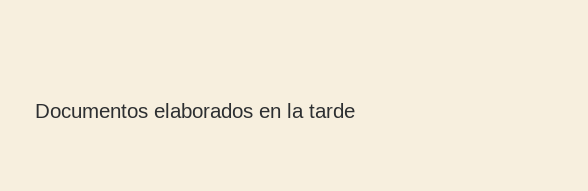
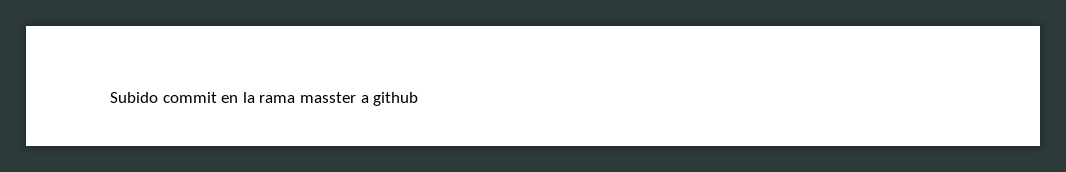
[35,103,355,118] Documentos elaborados en la tarde -> [110,92,419,106] Subido commit en la rama masster a github

